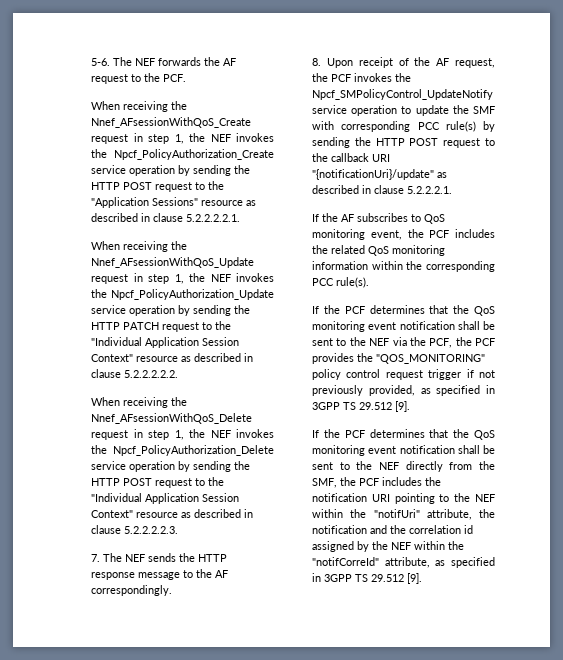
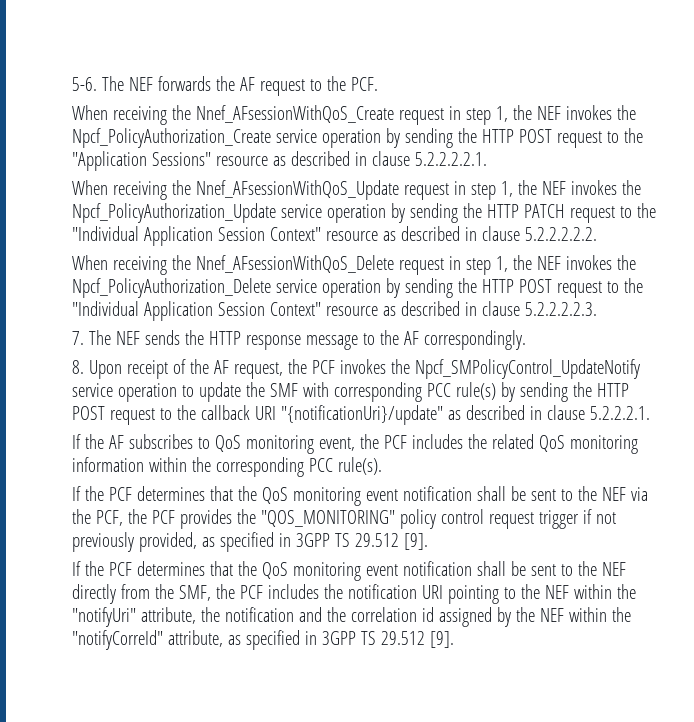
[373,509,420,518] "notifUri" -> [72,607,137,627] "notifyUri"
[312,557,380,566] "notifCorreId" -> [72,630,164,650] "notifyCorreId"

